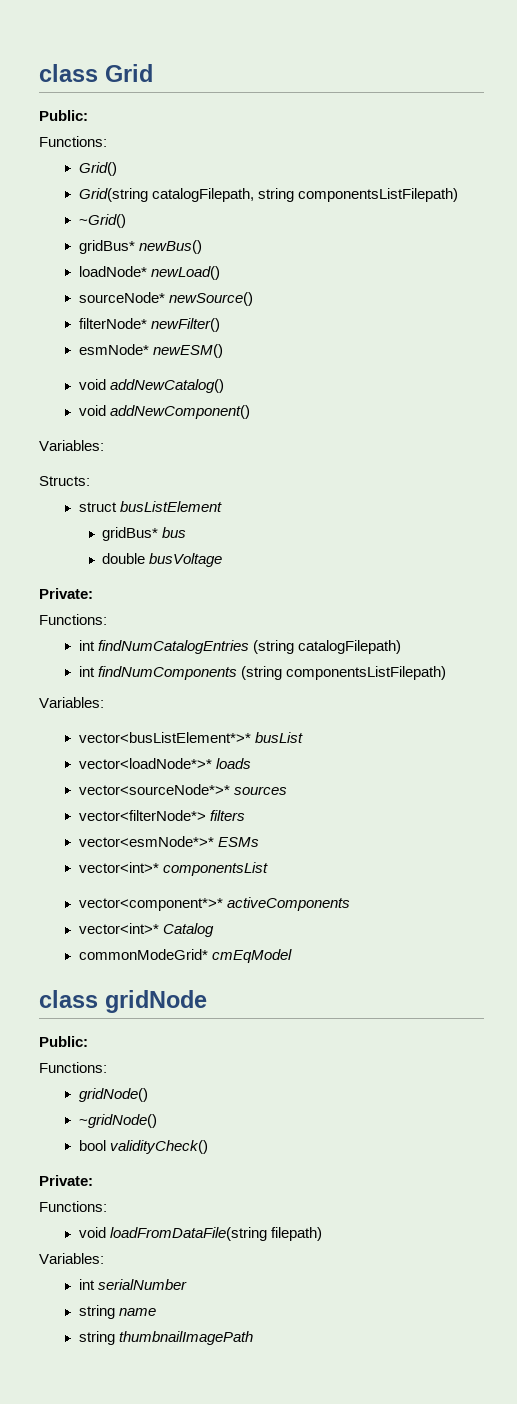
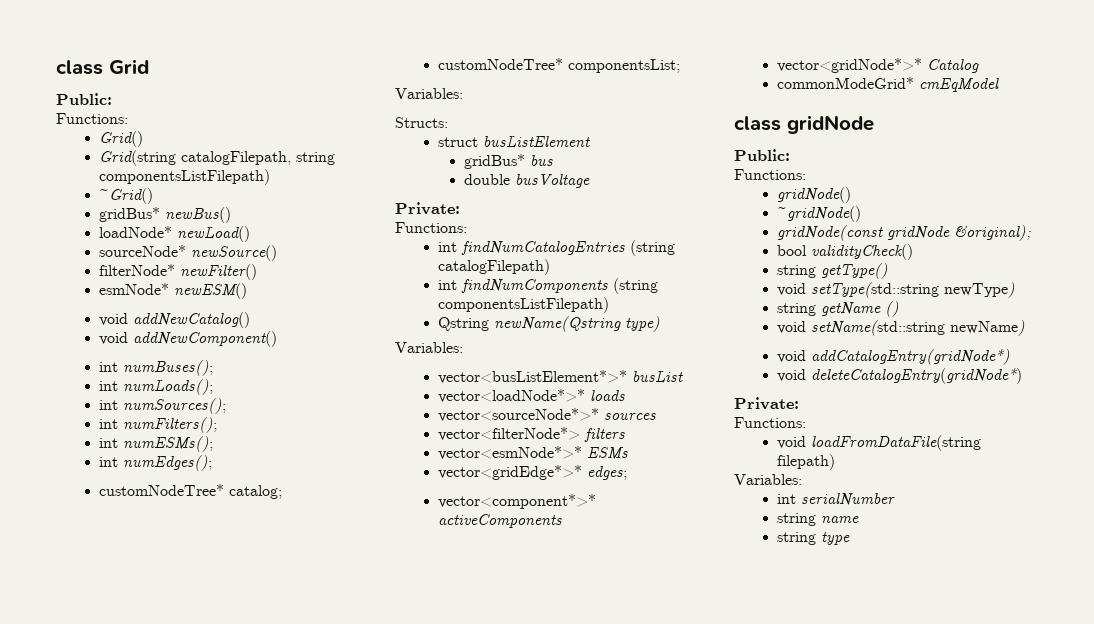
(250, 412) none -> [99,360,214,376] [99,379,214,395] [99,398,227,414] [99,417,218,433] [99,436,214,452] [99,455,213,471] [99,484,283,499] [438,58,681,73] // int numBuses(); // int numLoads(); // int numSources(); // int numFilters(); // int numESMs(); // int numEdges(); // customNodeTree* catalog; // customNodeTree* componentsList;
(446, 673) none -> [438,316,661,332] // Qstring newName(Qstring type)
[78,862,268,876] vector<int>* componentsList -> [438,465,628,480] vector<gridEdge*>* edges;
[78,923,159,934] vector<int>* -> [777,58,923,73] vector<gridNode*>*
(157, 1121) none -> [777,225,1032,241] // gridNode(const gridNode &original);
(208, 1147) none -> [777,263,889,279] [777,282,1016,298] [777,301,900,317] [777,320,1026,336] [777,349,1011,365] [777,368,1023,384] // string getType() // void setType(std::string newType) // string getName () // void setName(std::string newName) // void addCatalogEntry(gridNode*) // void deleteCatalogEntry(gridNode*)
[118,1331,253,1345] thumbnailImagePath -> [821,532,851,545] type

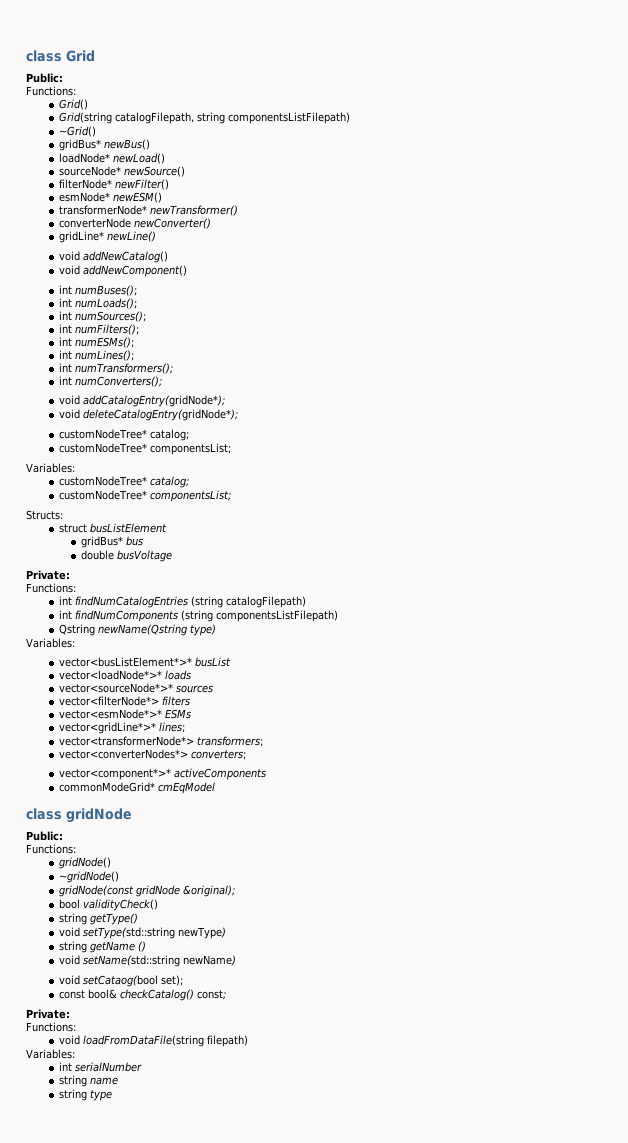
(248, 291) none -> [59,205,239,216] [59,218,212,229] [59,231,157,243] // transformerNode* newTransformer() // converterNode newConverter() // gridLine* newLine()
[123,455,213,471] numEdges(); -> [75,350,135,361] [59,363,174,374] [59,376,163,387] [59,395,226,407] [59,409,239,421] numLines(); // int numTransformers(); // int numConverters(); // void addCatalogEntry(gridNode*); // void deleteCatalogEntry(gridNode*);
(463, 93) none -> [59,476,190,488] [59,490,232,502] // customNodeTree* catalog; // customNodeTree* componentsList;
[438,465,628,480] vector<gridEdge*>* edges; -> [59,722,186,734] [59,736,264,747] [59,749,247,760] vector<gridLine*>* lines; // vector<transformerNode*> transformers; // vector<converterNodes*> converters;
[777,58,980,73] // vector<gridNode*>* Catalog -> (267, 774) none
[811,349,1011,365] [777,368,1023,384] addCatalogEntry(gridNode*) // void deleteCatalogEntry(gridNode*) -> [83,975,184,987] [59,989,227,1001] setCataog(bool set); // const bool& checkCatalog() const;

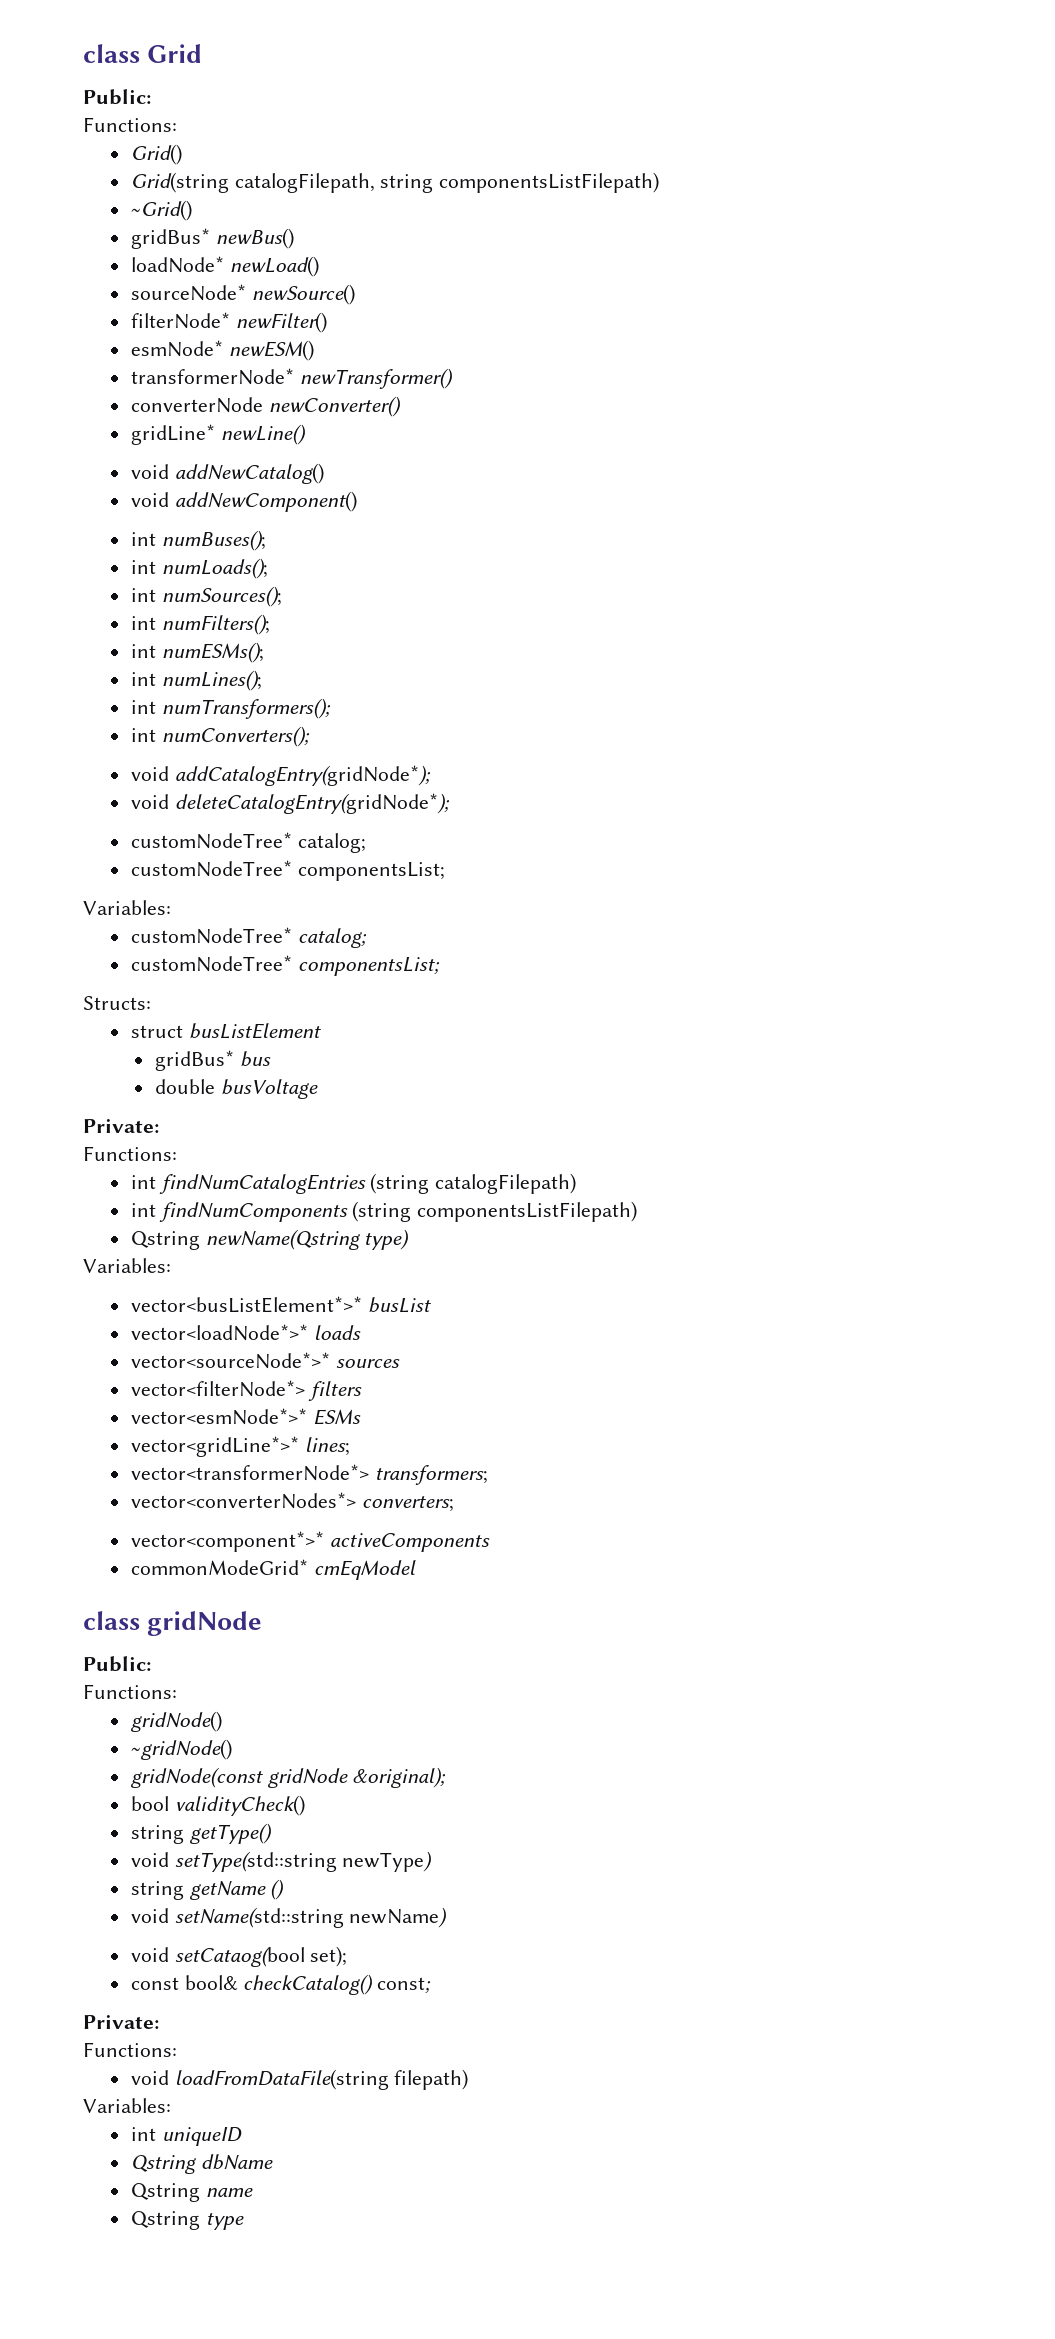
[75,1062,143,1072] [59,1075,88,1087] serialNumber // string -> [161,2127,242,2146] [130,2154,273,2174] [130,2183,200,2202] uniqueID // Qstring dbName // Qstring
[59,1089,88,1101] string -> [130,2211,200,2230] Qstring

